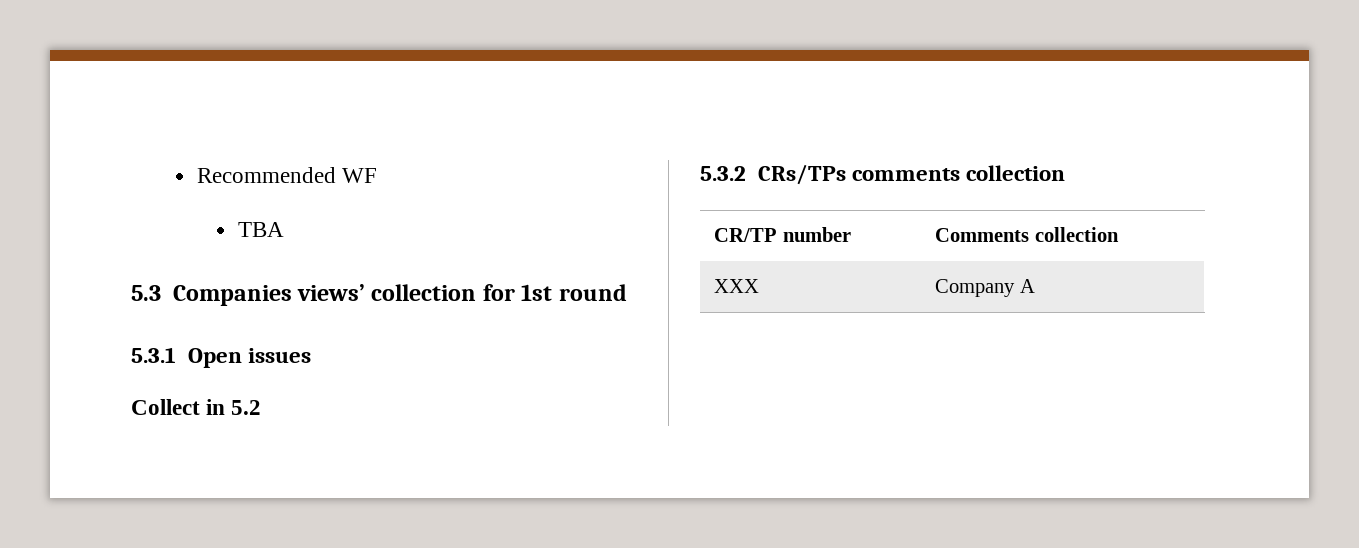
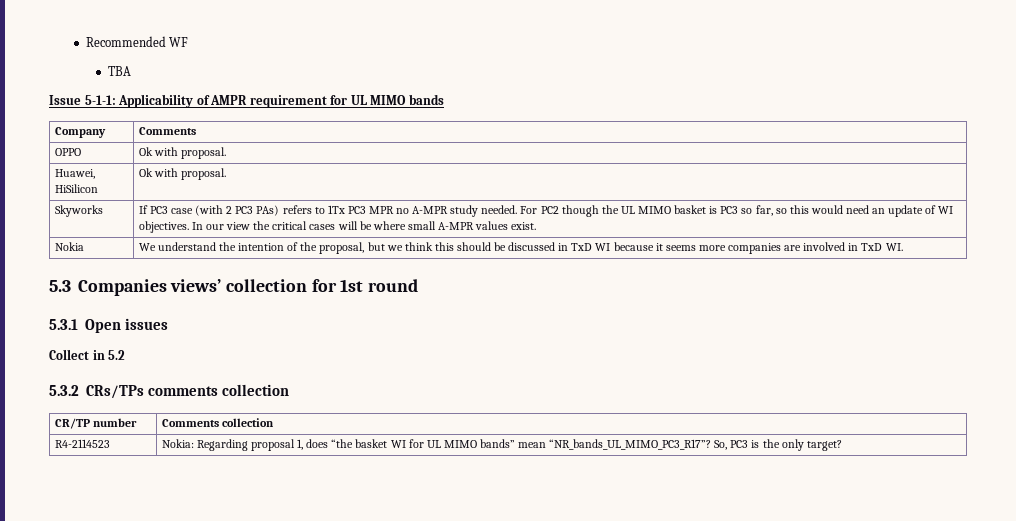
(284, 229) none -> [49,94,444,108] [54,127,106,138] [138,127,196,135] [54,148,81,156] [138,147,227,159] [54,169,95,179] [54,184,98,193] [138,168,227,180] [54,205,103,217] [138,205,954,217] [138,221,537,233] [54,242,84,251] [138,242,903,254] // Issue 5-1-1: Applicability of AMPR requirement for UL MIMO bands // Company | Comments // OPPO | Ok with proposal. // Huawei, HiSilicon | Ok with proposal. // Skyworks | If PC3 case (with 2 PC3 PAs) refers to 1Tx PC3 MPR no A-MPR study needed. For PC2 though the UL MIMO basket is PC3 so far, so this would need an update of WI objectives. In our view the critical cases will be where small A-MPR values exist. // Nokia | We understand the intention of the proposal, but we think this should be discussed in TxD WI because it seems more companies are involved in TxD WI.
[714,279,760,293] [935,279,1035,297] XXX | Company A -> [54,439,110,448] [161,439,842,451] R4-2114523 | Nokia: Regarding proposal 1, does “the basket WI for UL MIMO bands” mean “NR_bands_UL_MIMO_PC3_R17”? So, PC3 is the only target?

